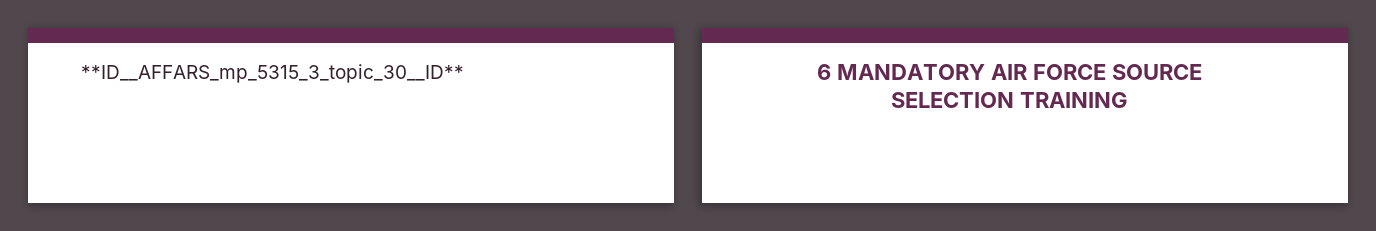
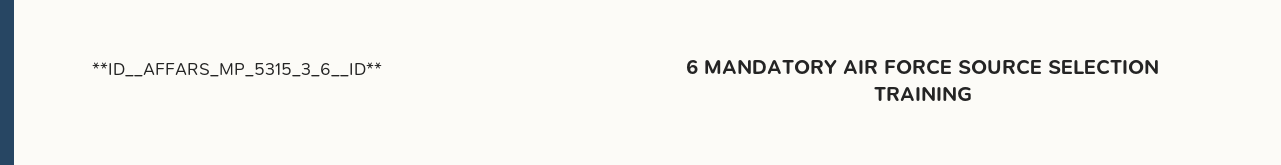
[81,64,464,83] **ID__AFFARS_mp_5315_3_topic_30__ID** -> [92,62,382,77] **ID__AFFARS_MP_5315_3_6__ID**

